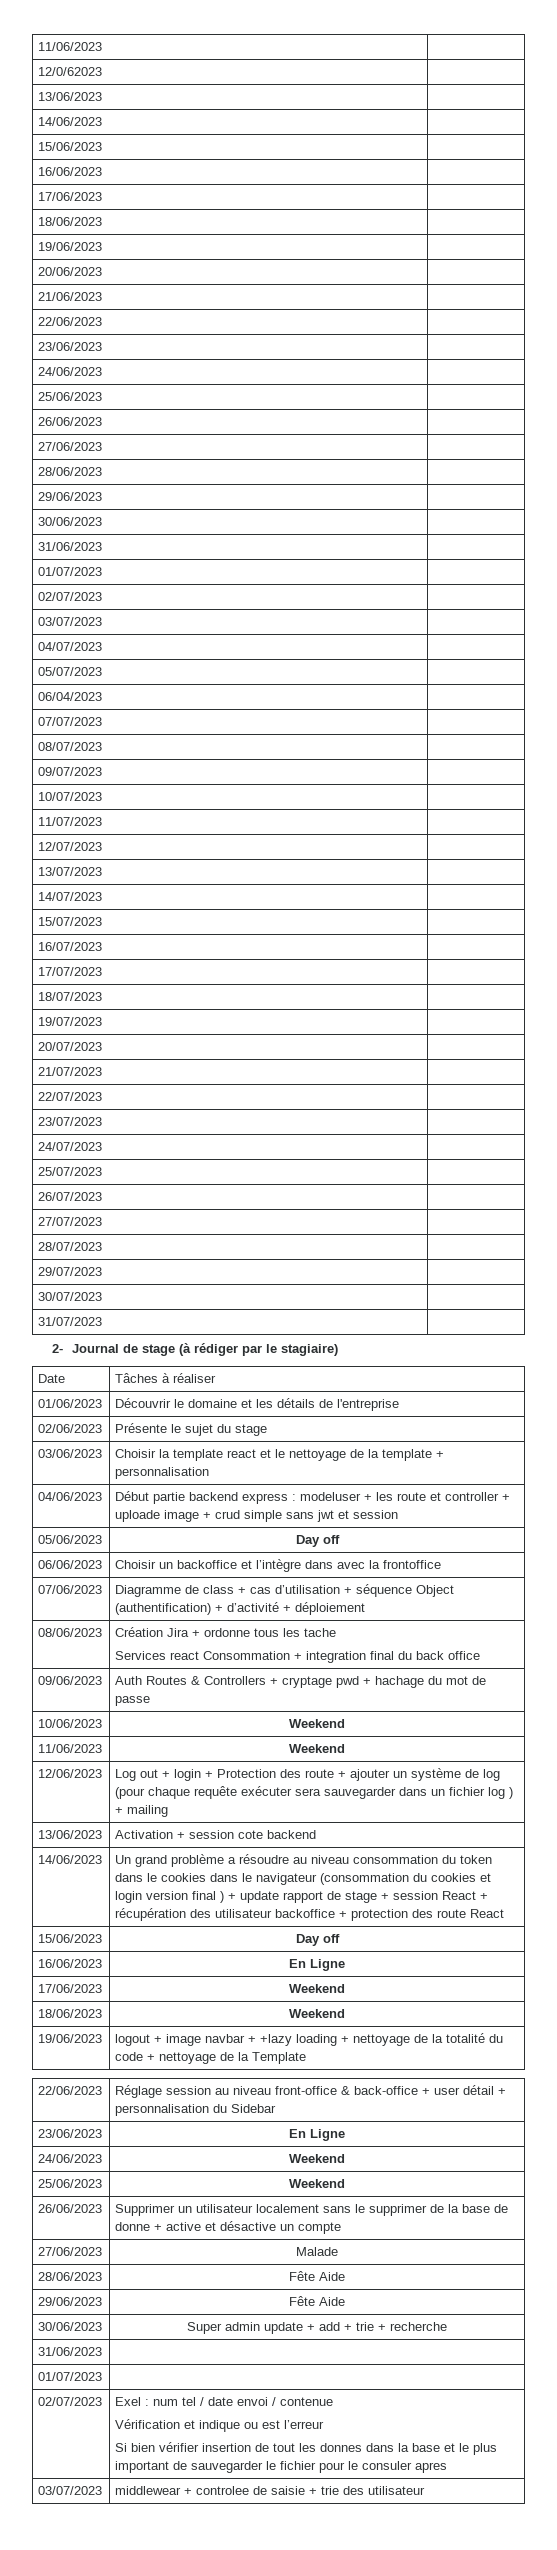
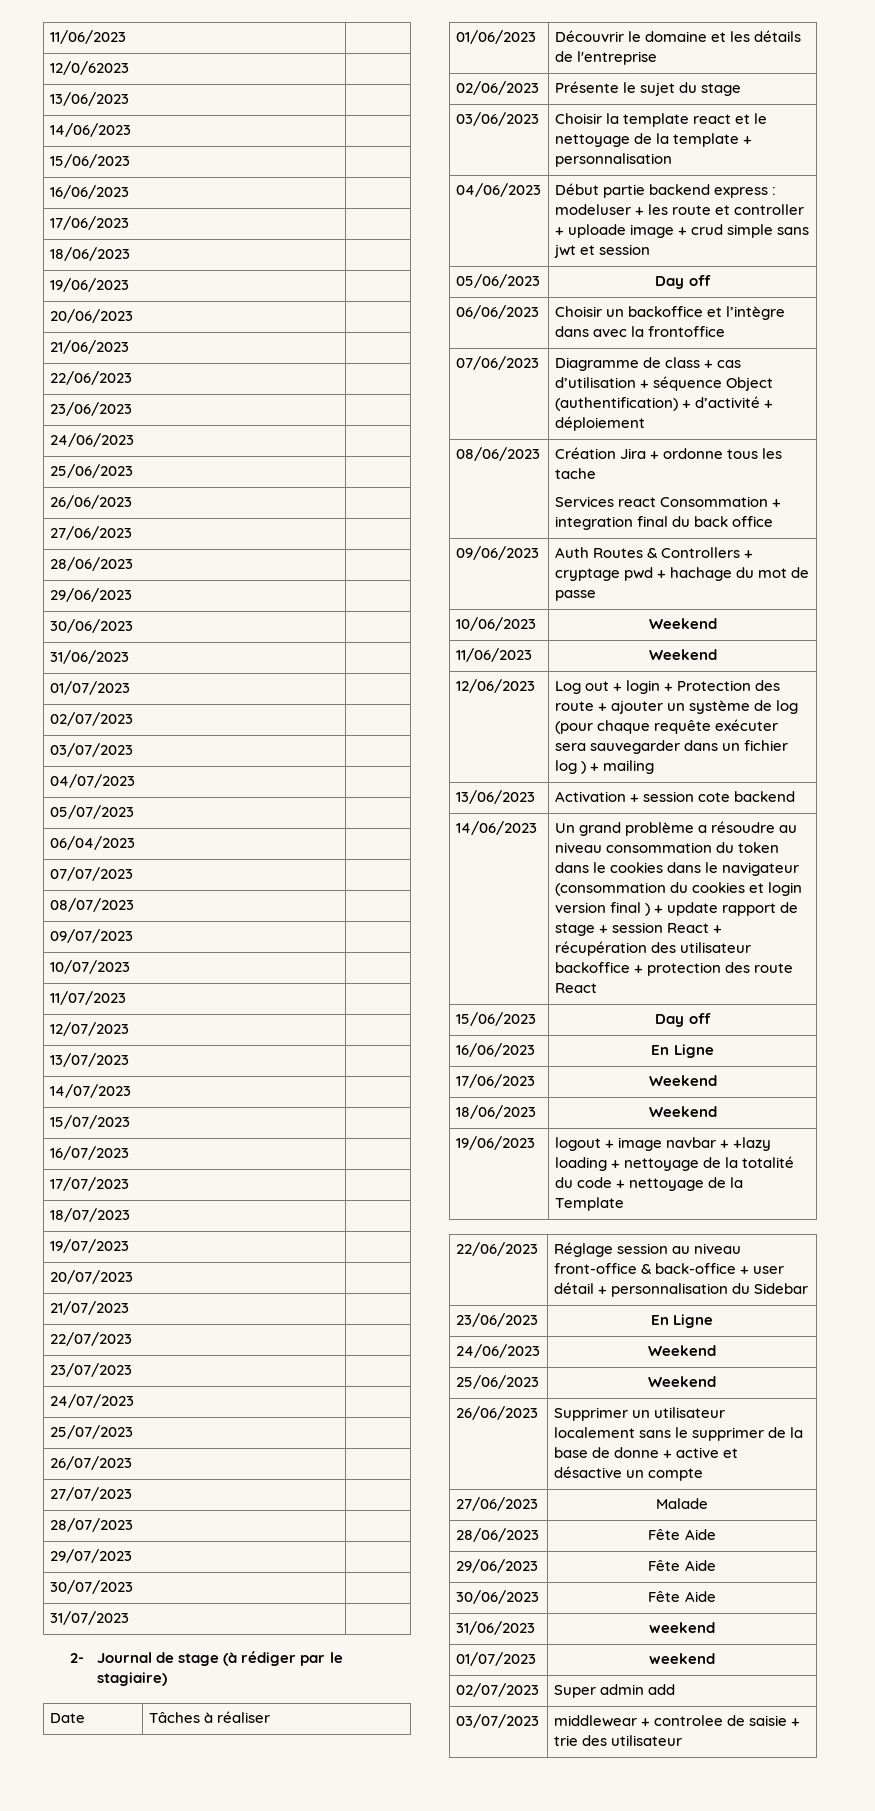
[187,2322,448,2334] [38,2347,103,2356] [38,2372,103,2381] [38,2397,103,2406] [115,2397,334,2406] [115,2419,325,2432] [115,2442,498,2455] [115,2461,448,2473] Super admin update + add + trie + recherche // 31/06/2023 | // 01/07/2023 | // 02/07/2023 | Exel : num tel / date envoi / contenue // Vérification et indique ou est l’erreur // Si bien vérifier insertion de tout les donnes dans la base et le plus important de sauvegarder le fichier pour le consuler apres -> [648,1591,716,1602] [455,1621,535,1635] [649,1622,715,1633] [455,1652,536,1666] [649,1653,715,1664] [455,1683,539,1697] [553,1684,676,1698] Fête Aide // 31/06/2023 | weekend // 01/07/2023 | weekend // 02/07/2023 | Super admin add

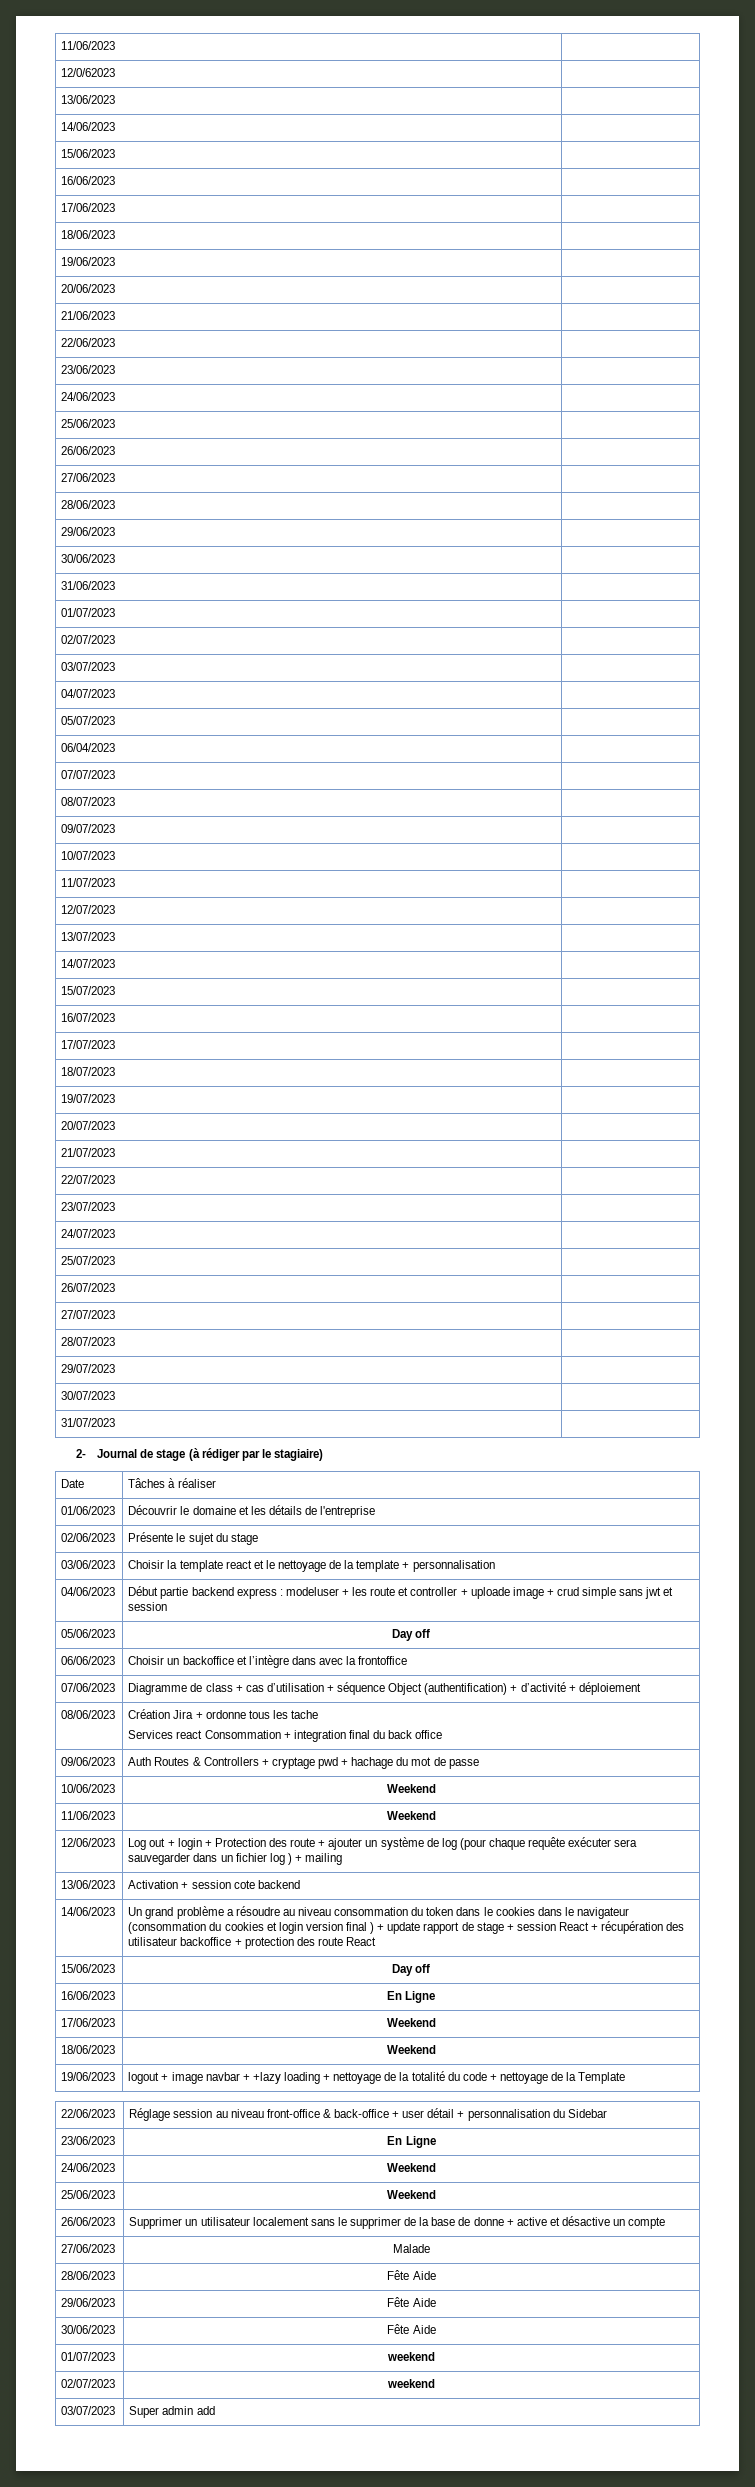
[455,1621,535,1635] [649,1622,715,1633] // 31/06/2023 | weekend -> (436, 2329) none
(539, 1690) none -> [387,2379,435,2388] [61,2406,116,2415] | weekend // 03/07/2023
[455,1714,539,1728] [553,1715,801,1727] [553,1735,683,1746] // 03/07/2023 | middlewear + controlee de saisie + trie des utilisateur -> (215, 2410) none

